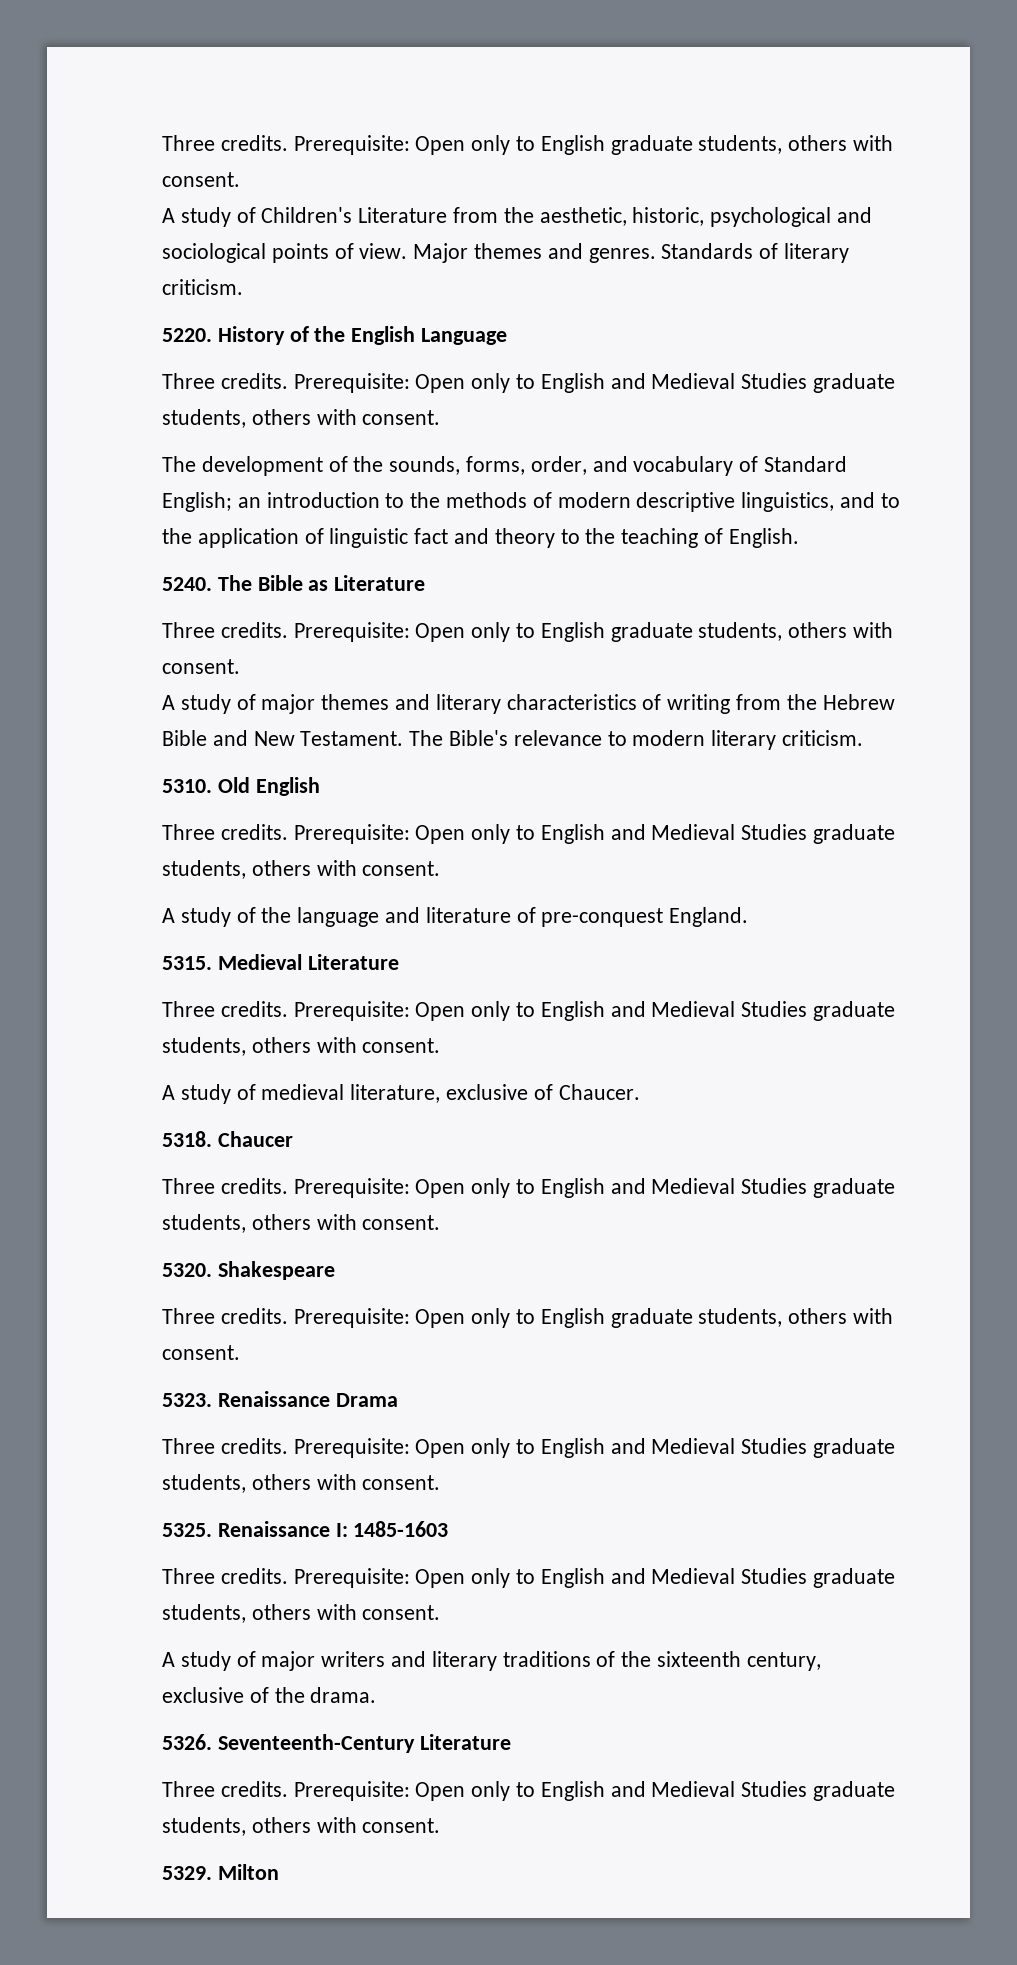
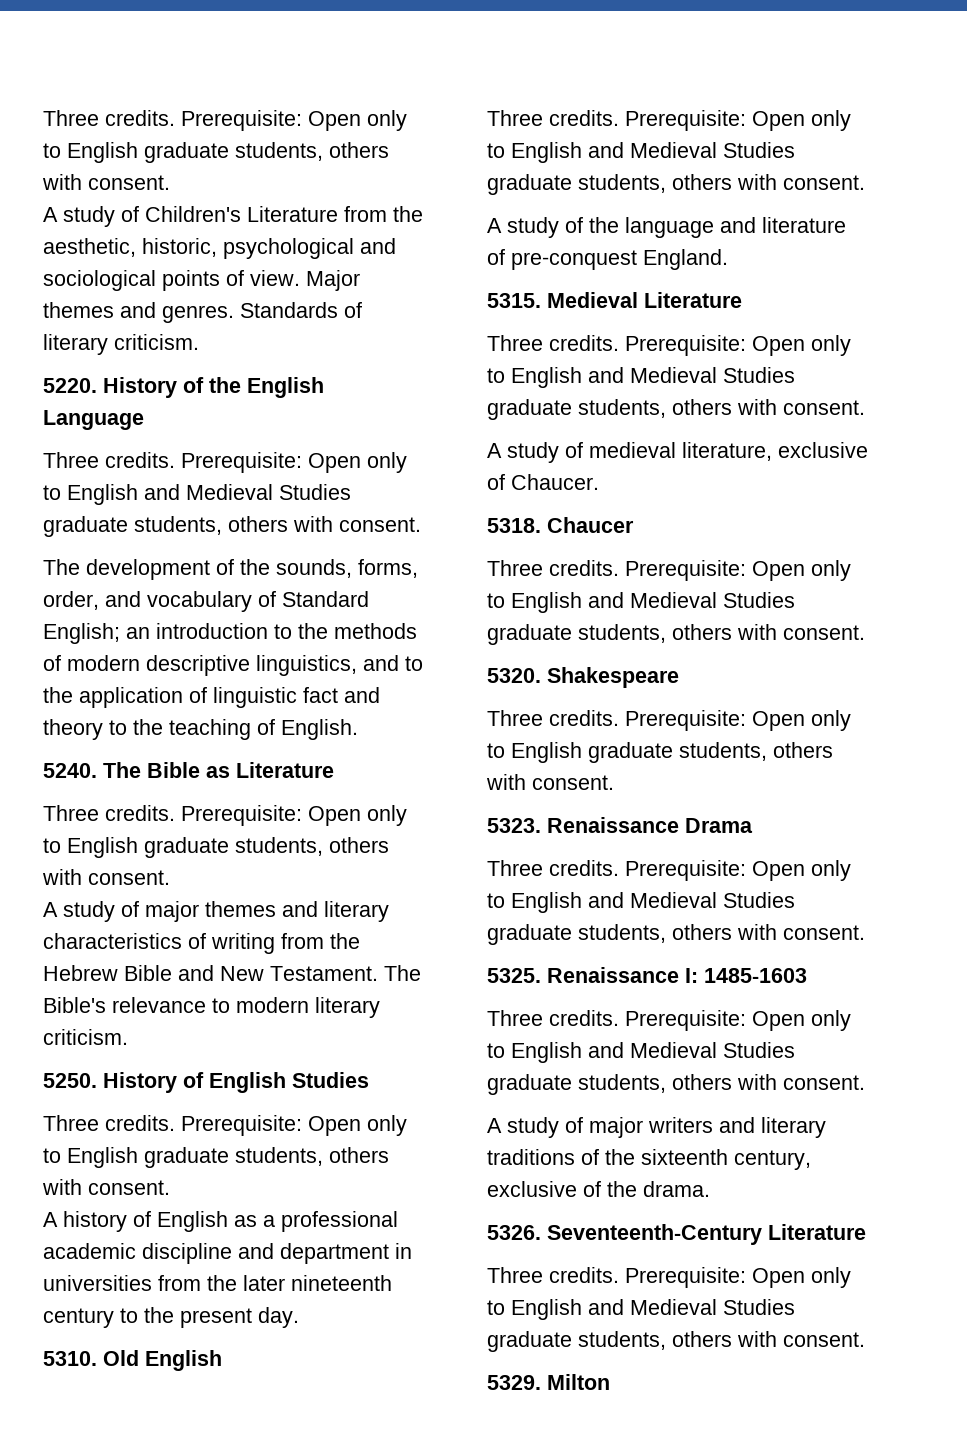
(864, 738) none -> [43,1072,369,1093] [43,1115,407,1136] [43,1147,389,1168] [42,1179,170,1195] [43,1211,398,1232] [43,1243,412,1264] [43,1275,392,1291] [43,1307,299,1328] // 5250. History of English Studies // Three credits. Prerequisite: Open only to English graduate students, others with consent. // A history of English as a professional academic discipline and department in universities from the later nineteenth century to the present day.

